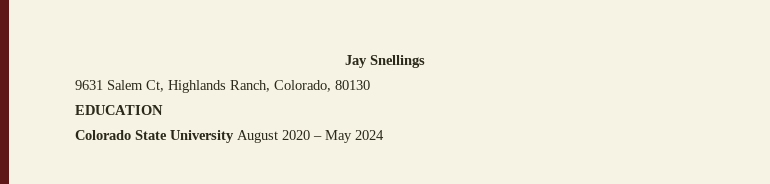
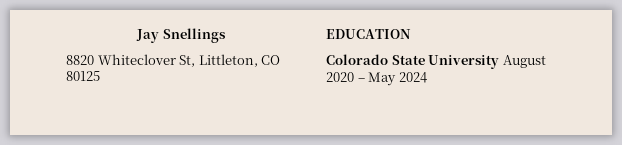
[75,80,370,93] 9631 Salem Ct, Highlands Ranch, Colorado, 80130 -> [66,54,281,67] [66,71,100,81] 8820 Whiteclover St, Littleton, CO 80125

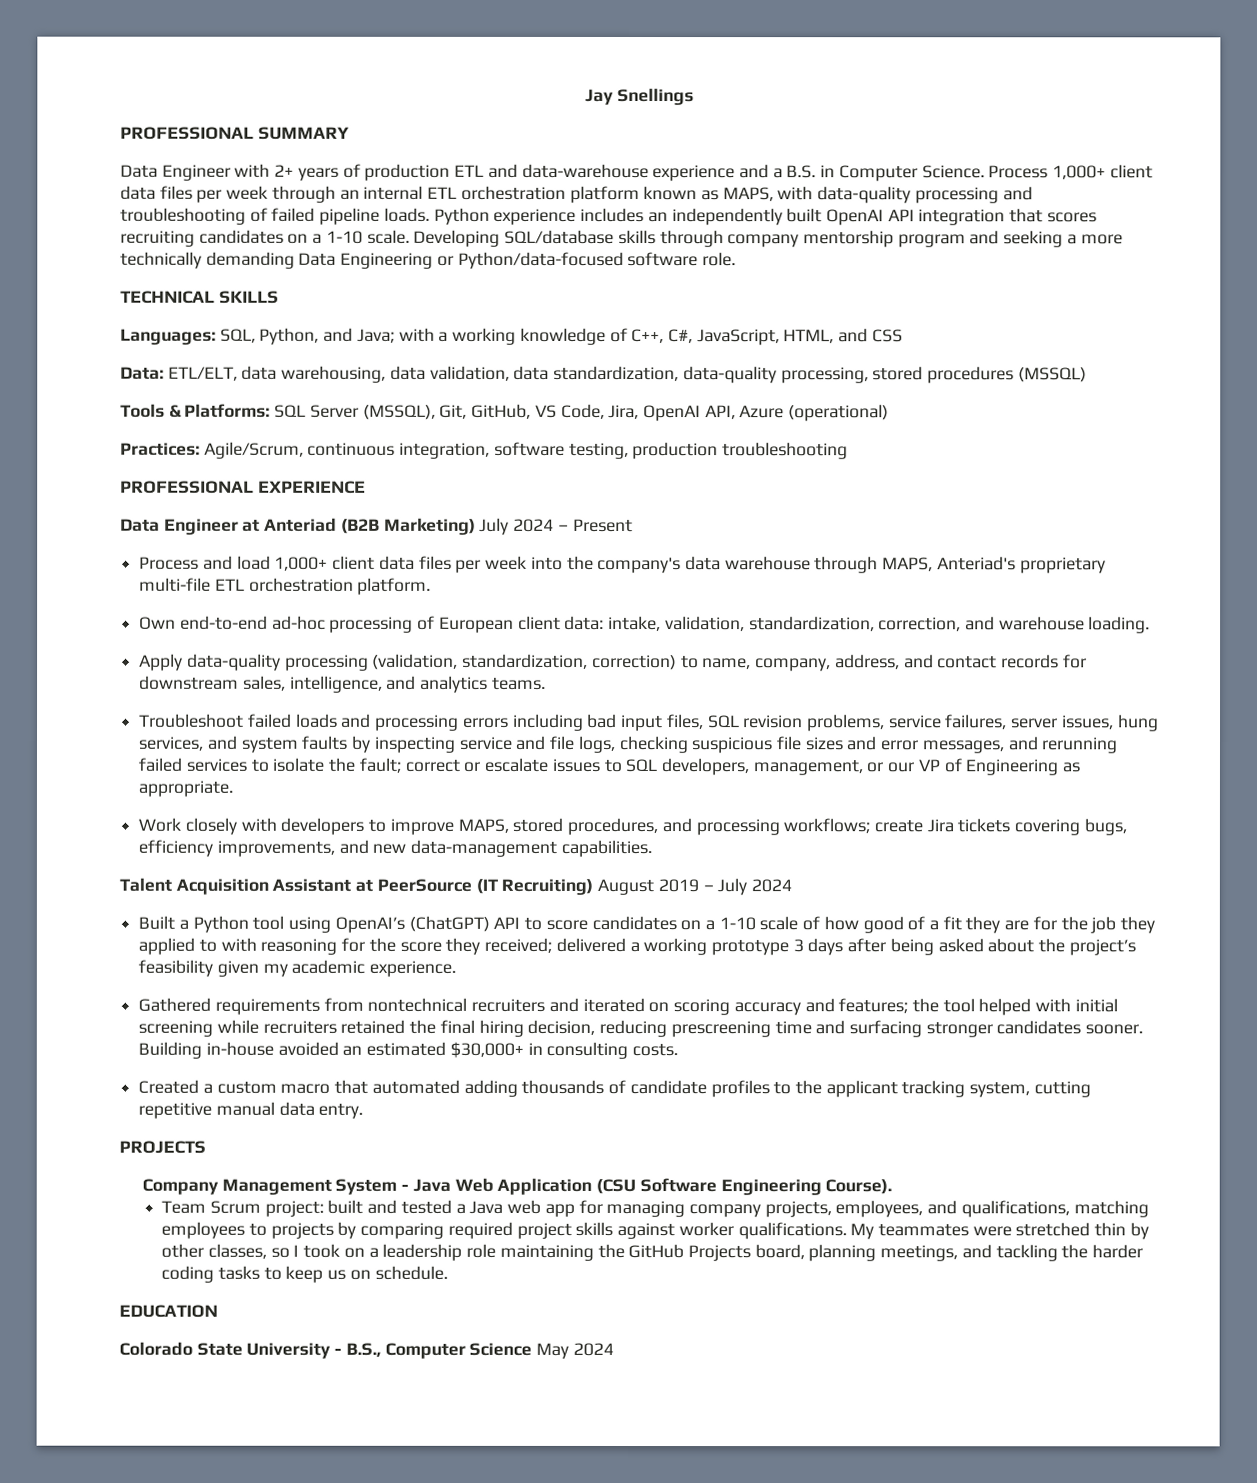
[66,54,281,67] [66,71,100,81] 8820 Whiteclover St, Littleton, CO 80125 -> [120,126,350,140] [120,163,1153,182] [120,185,1033,204] [120,207,1097,226] [120,229,1123,248] [120,251,737,269] [120,290,279,304] [120,327,903,346] [120,365,1087,384] [120,403,890,422] [120,441,849,460] [120,480,366,494] [120,517,633,535] [139,555,1106,574] [139,577,432,595] [139,615,1151,634] [139,653,1087,672] [139,675,546,693] [139,713,1159,732] [138,735,1119,754] [138,757,1081,776] [138,780,234,797] [138,817,1127,836] [138,839,652,858] [119,877,792,896] [138,915,1156,934] [138,937,1136,956] [138,959,457,977] [138,997,1118,1016] [138,1019,1144,1038] [138,1041,679,1060] [138,1079,1091,1098] [138,1101,364,1119] [119,1140,206,1154] [142,1177,893,1196] [161,1199,1149,1218] [161,1221,1149,1240] [161,1243,1144,1262] [161,1265,448,1283] PROFESSIONAL SUMMARY // Data Engineer with 2+ years of production ETL and data-warehouse experience and a B.S. in Computer Science. Process 1,000+ client data files per week through an internal ETL orchestration platform known as MAPS, with data-quality processing and troubleshooting of failed pipeline loads. Python experience includes an independently built OpenAI API integration that scores recruiting candidates on a 1-10 scale. Developing SQL/database skills through company mentorship program and seeking a more technically demanding Data Engineering or Python/data-focused software role. // TECHNICAL SKILLS // Languages: SQL, Python, and Java; with a working knowledge of C++, C#, JavaScript, HTML, and CSS // Data: ETL/ELT, data warehousing, data validation, data standardization, data-quality processing, stored procedures (MSSQL) // Tools & Platforms: SQL Server (MSSQL), Git, GitHub, VS Code, Jira, OpenAI API, Azure (operational) // Practices: Agile/Scrum, continuous integration, software testing, production troubleshooting // PROFESSIONAL EXPERIENCE // Data Engineer at Anteriad (B2B Marketing) July 2024 – Present // Process and load 1,000+ client data files per week into the company's data warehouse through MAPS, Anteriad's proprietary multi-file ETL orchestration platform. // Own end-to-end ad-hoc processing of European client data: intake, validation, standardization, correction, and warehouse loading. // Apply data-quality processing (validation, standardization, correction) to name, company, address, and contact records for downstream sales, intelligence, and analytics teams. // Troubleshoot failed loads and processing errors including bad input files, SQL revision problems, service failures, server issues, hung services, and system faults by inspecting service and file logs, checking suspicious file sizes and error messages, and rerunning failed services to isolate the fault; correct or escalate issues to SQL developers, management, or our VP of Engineering as appropriate. // Work closely with developers to improve MAPS, stored procedures, and processing workflows; create Jira tickets covering bugs, efficiency improvements, and new data-management capabilities. // Talent Acquisition Assistant at PeerSource (IT Recruiting) August 2019 – July 2024 // Built a Python tool using OpenAI’s (ChatGPT) API to score candidates on a 1-10 scale of how good of a fit they are for the job they applied to with reasoning for the score they received; delivered a working prototype 3 days after being asked about the project’s feasibility given my academic experience. // Gathered requirements from nontechnical recruiters and iterated on scoring accuracy and features; the tool helped with initial screening while recruiters retained the final hiring decision, reducing prescreening time and surfacing stronger candidates sooner. Building in-house avoided an estimated $30,000+ in consulting costs. // Created a custom macro that automated adding thousands of candidate profiles to the applicant tracking system, cutting repetitive manual data entry. // PROJECTS // Company Management System - Java Web Application (CSU Software Engineering Course). // Team Scrum project: built and tested a Java web app for managing company projects, employees, and qualifications, matching employees to projects by comparing required project skills against worker qualifications. My teammates were stretched thin by other classes, so I took on a leadership role maintaining the GitHub Projects board, planning meetings, and tackling the harder coding tasks to keep us on schedule.
[502,55,546,68] [326,72,365,82] August 2020 – -> [334,1342,533,1359] - B.S., Computer Science

